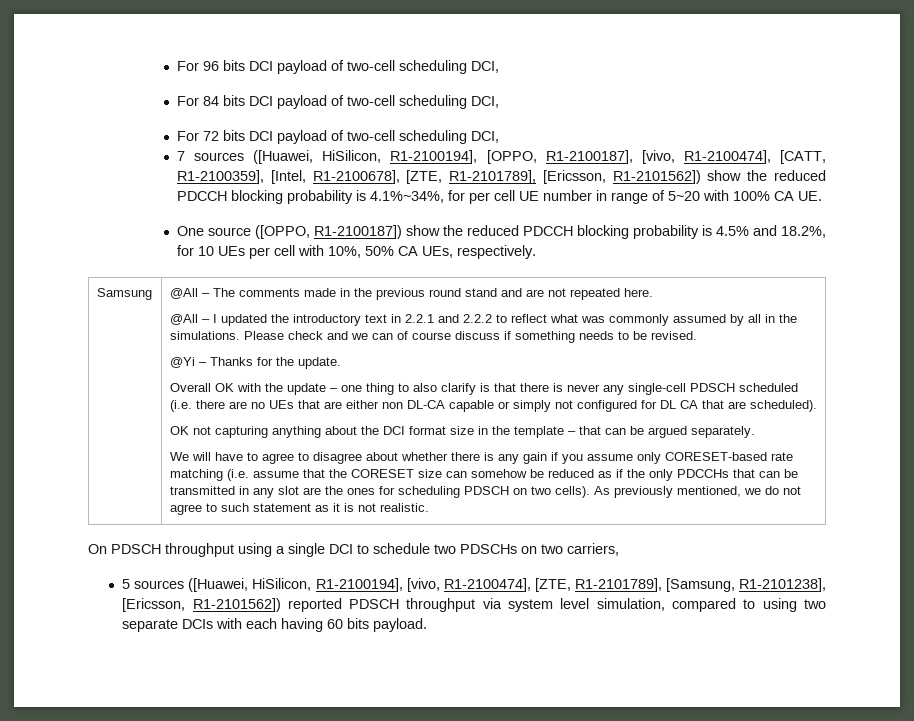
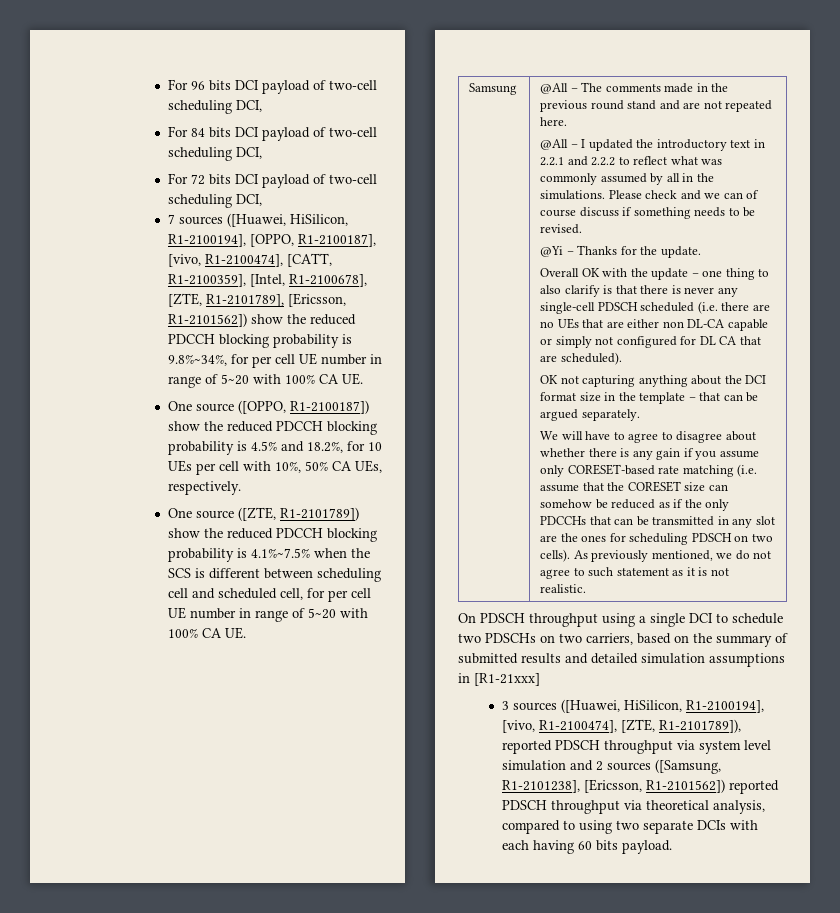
[369,191,444,203] 4.1%~34%, -> [167,354,227,366] 9.8%~34%,
(536, 252) none -> [167,507,359,521] [167,528,377,542] [167,548,370,562] [167,568,381,582] [167,588,371,602] [167,607,368,622] [167,627,246,639] // One source ([ZTE, R1-2101789]) show the reduced PDCCH blocking probability is 4.1%~7.5% when the SCS is different between scheduling cell and scheduled cell, for per cell UE number in range of 5~20 with 100% CA UE.
[122,579,131,589] // 5 -> [637,633,788,647] [458,653,785,667] [458,673,540,686] [501,701,509,710] based on the summary of submitted results and detailed simulation assumptions in [R1-21xxx] // 3
[574,578,735,592] R1-2101789], [Samsung, -> [658,719,741,733] [501,740,771,754] [501,759,721,774] R1-2101789]), reported PDSCH throughput via system level simulation and 2 sources ([Samsung,
[508,598,665,612] system level simulation, -> [645,800,765,814] theoretical analysis,

